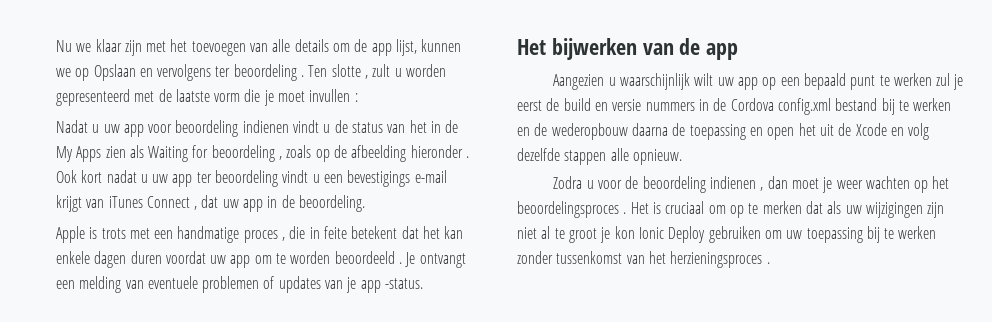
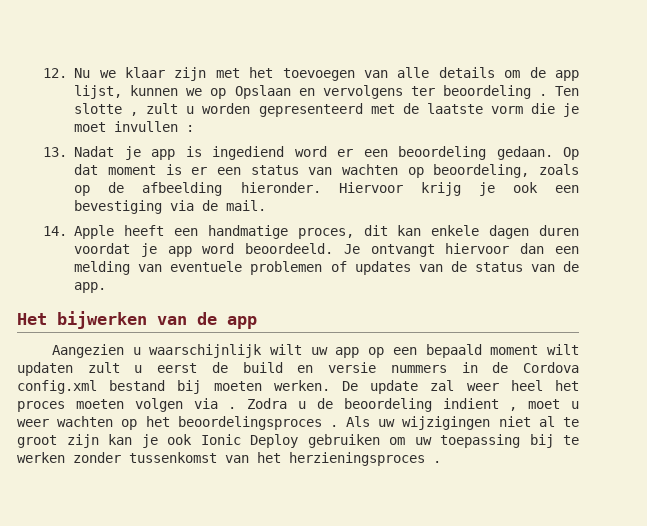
(55, 46) none -> [43,68,68,78] 12.
[55,120,459,137] [55,145,470,162] [55,170,447,187] [55,195,366,212] [55,226,441,243] Nadat u uw app voor beoordeling indienen vindt u de status van het in de My Apps zien als Waiting for beoordeling , zoals op de afbeelding hieronder . Ook kort nadat u uw app ter beoordeling vindt u een bevestigings e-mail krijgt van iTunes Connect , dat uw app in de beoordeling. // Apple is trots met een handmatige proces , die in feite betekent dat het -> [43,146,580,160] [74,164,579,178] [74,182,579,196] [74,200,267,214] [43,225,388,239] 13. Nadat je app is ingediend word er een beoordeling gedaan. Op dat moment is er een status van wachten op beoordeling, zoals op de afbeelding hieronder. Hiervoor krijg je ook een bevestiging via de mail. // 14. Apple heeft een handmatige proces, dit
[210,251,466,268] uw app om te worden beoordeeld . Je ontvangt -> [140,243,545,257] je app word beoordeeld. Je ontvangt hiervoor dan
[346,277,424,293] je app -status. -> [450,261,579,272] [74,282,107,293] de status van de app.
[850,73,964,90] punt te werken zul je -> [490,344,579,355] [17,362,143,376] moment wilt updaten zult u
[898,98,952,111] [517,123,930,140] [517,148,682,165] te werken en de wederopbouw daarna de toepassing en open het uit de Xcode en volg dezelfde stappen alle opnieuw. // -> [213,380,579,394] [17,398,237,412] moeten werken. De update zal weer heel het proces moeten volgen via .
[597,180,622,189] voor -> (307, 405) none
[709,176,833,193] indienen , dan moet je -> [442,398,579,411] indient , moet u
[630,201,842,218] Het is cruciaal om op te merken dat als -> [346,416,371,427] Als
[927,202,945,218] zijn -> (491, 423) none
[600,226,635,243] je kon -> [66,434,192,448] zijn kan je ook

